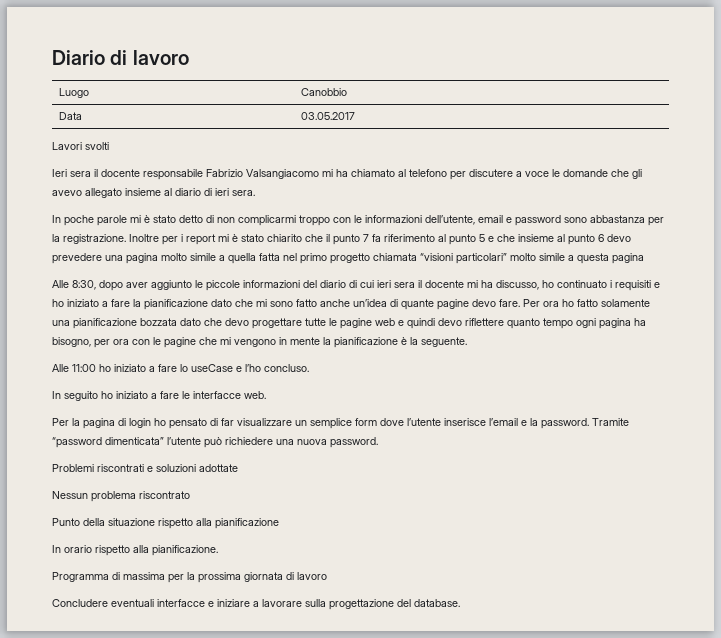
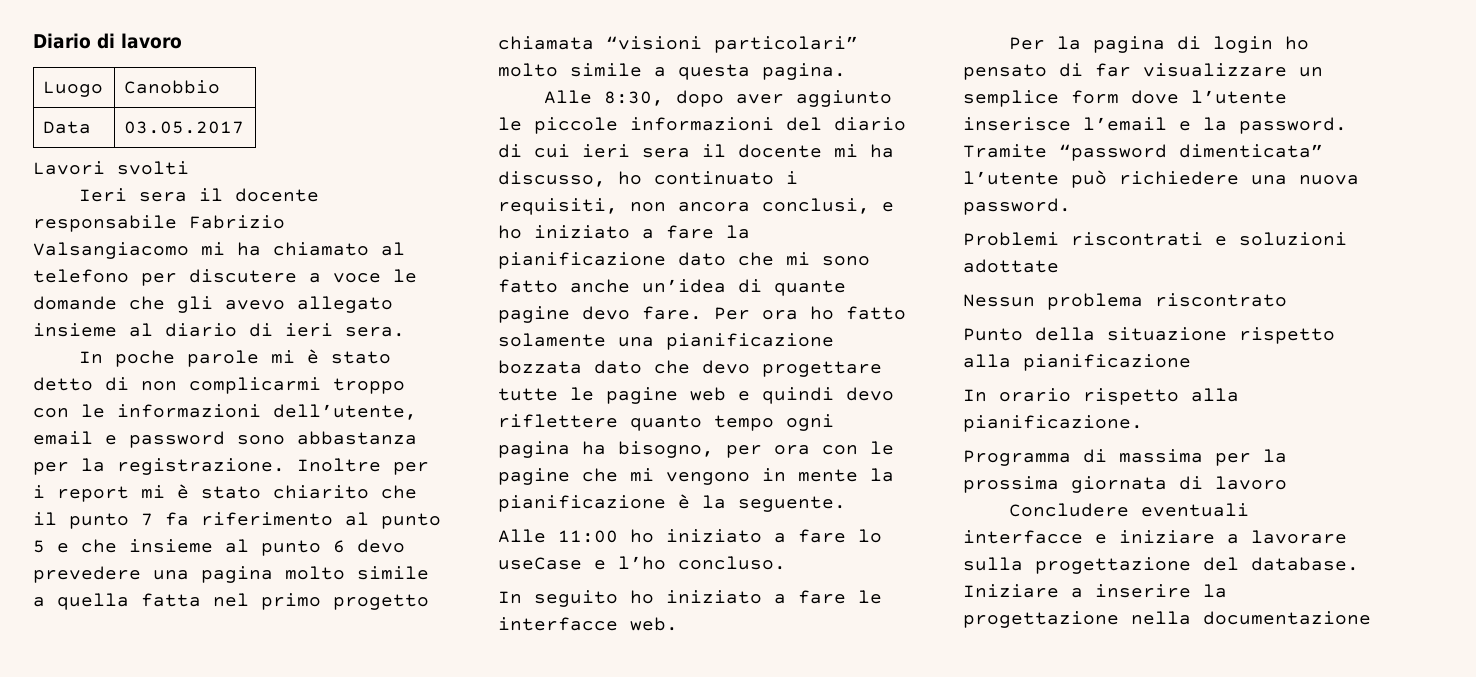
[612,253,644,264] pagina -> [762,63,846,80] pagina.
[615,280,651,291] requisiti -> [498,198,870,215] requisiti, non ancora conclusi,
(460, 603) none -> [963,584,1227,598] [963,611,1371,628] Iniziare a inserire la progettazione nella documentazione

